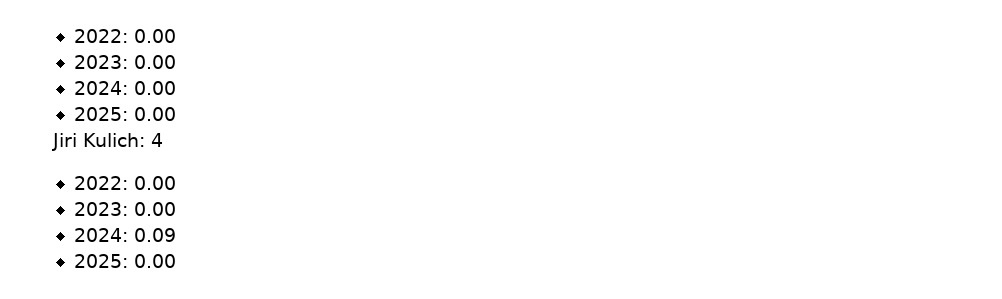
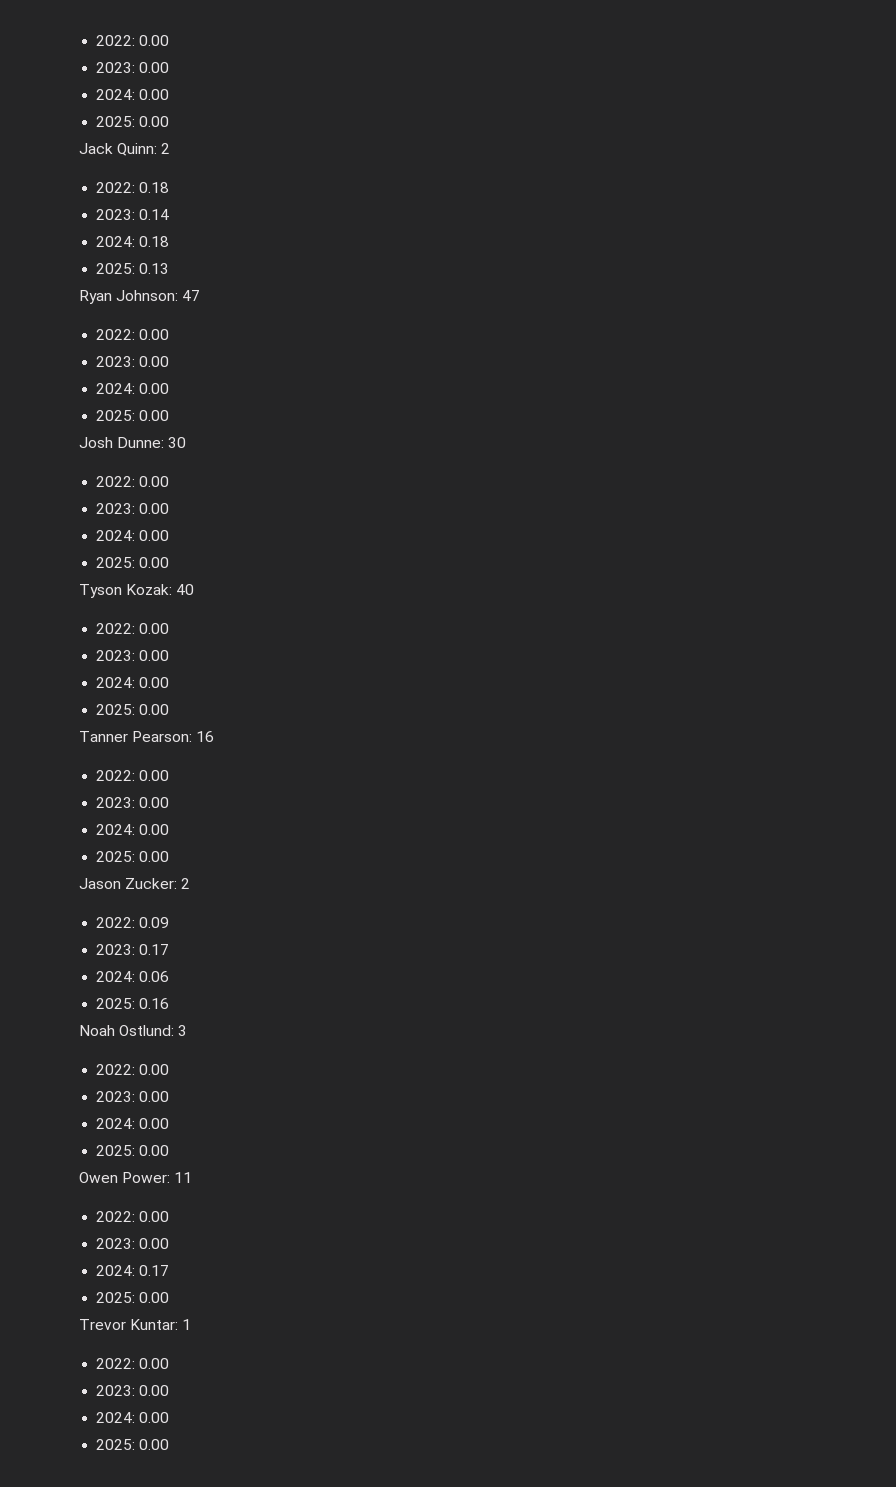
[73,29,176,43] [73,55,176,69] [73,81,176,95] [73,107,176,121] [52,133,163,151] [73,176,176,190] [73,202,176,216] [73,228,176,242] [73,254,176,268] 2022: 0.00 // 2023: 0.00 // 2024: 0.00 // 2025: 0.00 // Jiri Kulich: 4 // 2022: 0.00 // 2023: 0.00 // 2024: 0.09 // 2025: 0.00 -> [96,35,170,46] [96,62,170,73] [96,89,170,100] [96,116,170,127] [79,143,171,156] [96,182,170,193] [96,209,170,220] [96,236,170,247] [96,263,170,274] [79,290,201,304] [96,329,170,340] [96,356,170,367] [96,383,170,394] [96,410,170,421] [79,437,187,448] [96,476,170,487] [96,503,170,514] [96,530,170,541] [96,557,170,568] [79,584,195,598] [96,623,170,634] [96,650,170,661] [96,677,170,688] [96,704,170,715] [79,731,215,742] [96,770,170,781] [96,797,170,808] [96,824,170,835] [96,851,170,862] [79,878,191,889] [96,917,170,928] [96,944,170,955] [96,971,170,982] [96,998,170,1009] [79,1025,188,1036] [96,1064,170,1075] [96,1091,170,1102] [96,1118,170,1129] [96,1145,170,1156] [79,1172,193,1183] [96,1211,170,1222] [96,1238,170,1249] [96,1265,170,1276] [96,1292,170,1303] [79,1319,192,1330] [96,1358,170,1369] [96,1385,170,1396] [96,1412,170,1423] [96,1439,170,1450] 2022: 0.00 // 2023: 0.00 // 2024: 0.00 // 2025: 0.00 // Jack Quinn: 2 // 2022: 0.18 // 2023: 0.14 // 2024: 0.18 // 2025: 0.13 // Ryan Johnson: 47 // 2022: 0.00 // 2023: 0.00 // 2024: 0.00 // 2025: 0.00 // Josh Dunne: 30 // 2022: 0.00 // 2023: 0.00 // 2024: 0.00 // 2025: 0.00 // Tyson Kozak: 40 // 2022: 0.00 // 2023: 0.00 // 2024: 0.00 // 2025: 0.00 // Tanner Pearson: 16 // 2022: 0.00 // 2023: 0.00 // 2024: 0.00 // 2025: 0.00 // Jason Zucker: 2 // 2022: 0.09 // 2023: 0.17 // 2024: 0.06 // 2025: 0.16 // Noah Ostlund: 3 // 2022: 0.00 // 2023: 0.00 // 2024: 0.00 // 2025: 0.00 // Owen Power: 11 // 2022: 0.00 // 2023: 0.00 // 2024: 0.17 // 2025: 0.00 // Trevor Kuntar: 1 // 2022: 0.00 // 2023: 0.00 // 2024: 0.00 // 2025: 0.00

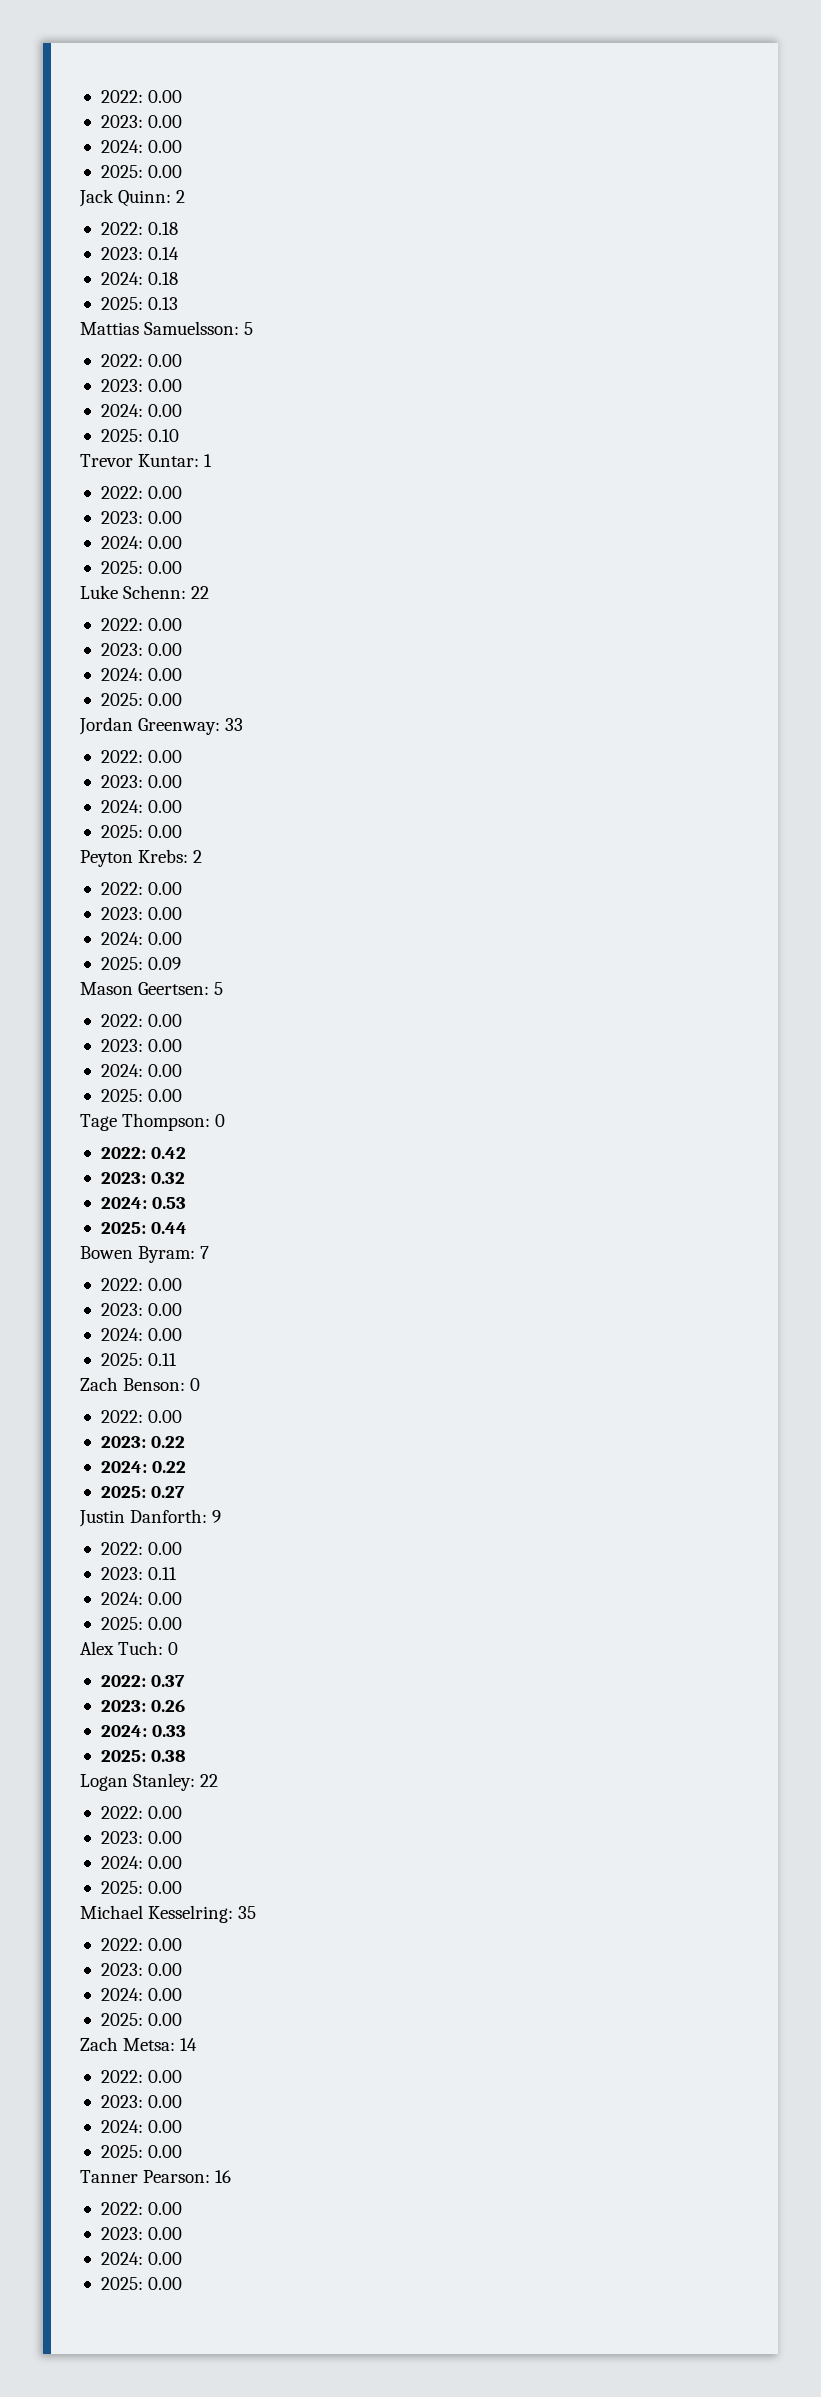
[79,290,201,304] [96,329,170,340] [96,356,170,367] [96,383,170,394] [96,410,170,421] [79,437,187,448] [96,476,170,487] [96,503,170,514] [96,530,170,541] [96,557,170,568] [79,584,195,598] Ryan Johnson: 47 // 2022: 0.00 // 2023: 0.00 // 2024: 0.00 // 2025: 0.00 // Josh Dunne: 30 // 2022: 0.00 // 2023: 0.00 // 2024: 0.00 // 2025: 0.00 // Tyson Kozak: 40 -> [80,321,254,335] [100,354,183,367] [100,379,183,392] [100,404,183,417] [100,429,180,442] [80,454,213,467] [100,486,183,499] [100,511,183,524] [100,536,183,549] [100,561,183,574] [80,585,210,599] [100,618,183,631] [100,643,183,656] [100,668,183,681] [100,693,183,706] [79,717,244,735] [100,750,183,763] [100,775,183,788] [100,800,183,813] [100,825,183,838] [80,849,203,867] [100,882,183,895] [100,907,183,920] [100,932,183,945] [100,957,182,970] [80,982,224,995] [100,1014,183,1027] [100,1039,183,1052] [100,1064,183,1077] [100,1089,183,1102] [80,1113,226,1131] [100,1147,187,1159] [100,1172,186,1184] [100,1197,187,1209] [100,1222,188,1234] [80,1246,210,1263] [100,1278,183,1291] [100,1303,183,1316] [100,1328,183,1341] [100,1353,178,1366] [80,1377,201,1391] [100,1410,183,1423] [100,1436,186,1448] [100,1461,187,1473] [100,1486,186,1498] [79,1509,222,1527] [100,1542,183,1555] [100,1567,178,1580] [100,1592,183,1605] [100,1617,183,1630] [80,1641,179,1655] [100,1675,186,1687] [100,1699,186,1712] [100,1725,187,1737] [100,1750,187,1762] [80,1773,219,1791] [100,1806,183,1819] [100,1831,183,1844] [100,1856,183,1869] [100,1881,183,1894] [80,1905,257,1923] [100,1938,183,1951] [100,1963,183,1976] [100,1988,183,2001] [100,2013,183,2026] [80,2037,198,2051] Mattias Samuelsson: 5 // 2022: 0.00 // 2023: 0.00 // 2024: 0.00 // 2025: 0.10 // Trevor Kuntar: 1 // 2022: 0.00 // 2023: 0.00 // 2024: 0.00 // 2025: 0.00 // Luke Schenn: 22 // 2022: 0.00 // 2023: 0.00 // 2024: 0.00 // 2025: 0.00 // Jordan Greenway: 33 // 2022: 0.00 // 2023: 0.00 // 2024: 0.00 // 2025: 0.00 // Peyton Krebs: 2 // 2022: 0.00 // 2023: 0.00 // 2024: 0.00 // 2025: 0.09 // Mason Geertsen: 5 // 2022: 0.00 // 2023: 0.00 // 2024: 0.00 // 2025: 0.00 // Tage Thompson: 0 // 2022: 0.42 // 2023: 0.32 // 2024: 0.53 // 2025: 0.44 // Bowen Byram: 7 // 2022: 0.00 // 2023: 0.00 // 2024: 0.00 // 2025: 0.11 // Zach Benson: 0 // 2022: 0.00 // 2023: 0.22 // 2024: 0.22 // 2025: 0.27 // Justin Danforth: 9 // 2022: 0.00 // 2023: 0.11 // 2024: 0.00 // 2025: 0.00 // Alex Tuch: 0 // 2022: 0.37 // 2023: 0.26 // 2024: 0.33 // 2025: 0.38 // Logan Stanley: 22 // 2022: 0.00 // 2023: 0.00 // 2024: 0.00 // 2025: 0.00 // Michael Kesselring: 35 // 2022: 0.00 // 2023: 0.00 // 2024: 0.00 // 2025: 0.00 // Zach Metsa: 14
[79,878,191,889] [96,917,170,928] [96,944,170,955] [96,971,170,982] [96,998,170,1009] [79,1025,188,1036] [96,1064,170,1075] [96,1091,170,1102] [96,1118,170,1129] [96,1145,170,1156] [79,1172,193,1183] [96,1211,170,1222] [96,1238,170,1249] [96,1265,170,1276] [96,1292,170,1303] [79,1319,192,1330] [96,1358,170,1369] [96,1385,170,1396] [96,1412,170,1423] [96,1439,170,1450] // Jason Zucker: 2 // 2022: 0.09 // 2023: 0.17 // 2024: 0.06 // 2025: 0.16 // Noah Ostlund: 3 // 2022: 0.00 // 2023: 0.00 // 2024: 0.00 // 2025: 0.00 // Owen Power: 11 // 2022: 0.00 // 2023: 0.00 // 2024: 0.17 // 2025: 0.00 // Trevor Kuntar: 1 // 2022: 0.00 // 2023: 0.00 // 2024: 0.00 // 2025: 0.00 -> (183, 2283) none

